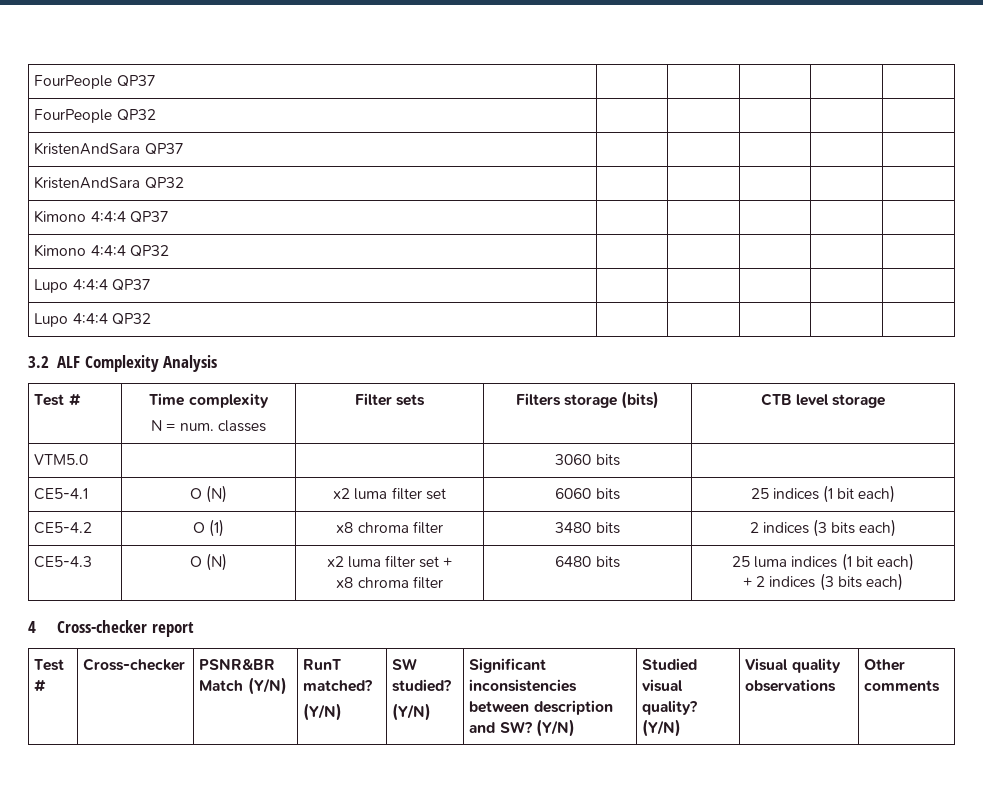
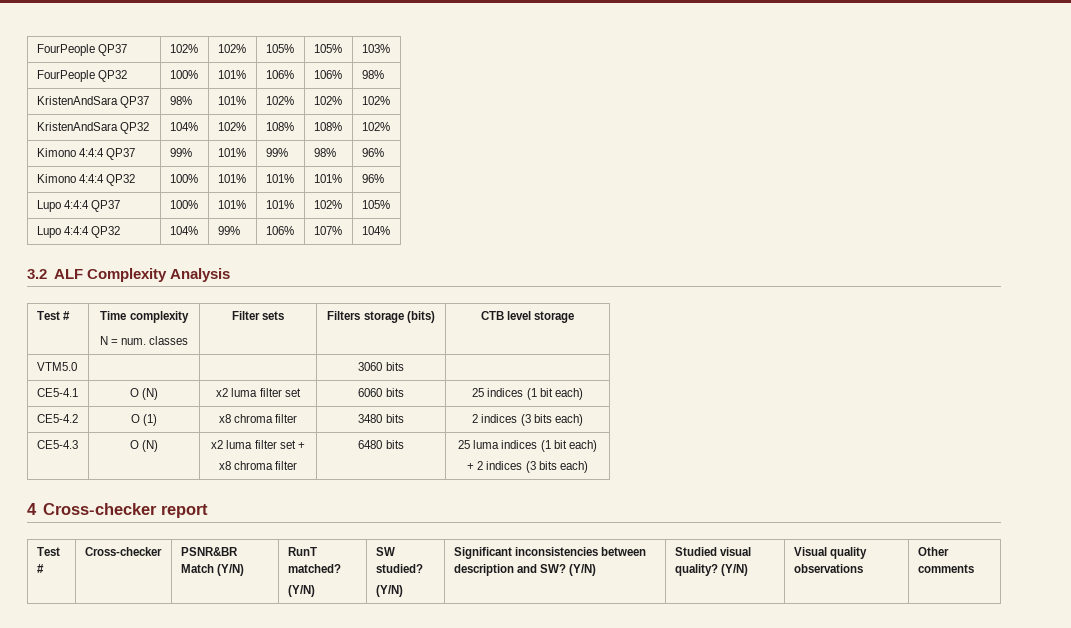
[34,109,156,123] [34,142,183,155] [34,176,184,189] [34,210,168,223] [34,244,169,257] [34,279,150,293] [34,313,151,327] | | | | // FourPeople QP32 | | | | | // KristenAndSara QP37 | | | | | // KristenAndSara QP32 | | | | | // Kimono 4:4:4 QP37 | | | | | // Kimono 4:4:4 QP32 | | | | | // Lupo 4:4:4 QP37 | | | | | // Lupo 4:4:4 QP32 | | | | | -> [169,44,198,53] [217,44,246,53] [265,44,294,53] [313,44,342,53] [361,44,390,53] [36,70,127,82] [169,70,198,79] [217,70,246,79] [265,70,294,79] [313,70,342,79] [361,70,384,79] [36,96,149,108] [169,96,192,105] [217,96,246,105] [265,96,294,105] [313,96,342,105] [361,96,390,105] [36,122,149,134] [169,122,198,131] [217,122,246,131] [265,122,294,131] [313,122,342,131] [361,122,390,131] [36,148,135,160] [169,148,192,157] [217,148,246,157] [265,148,288,157] [313,148,336,157] [361,148,384,157] [36,174,135,186] [169,174,198,183] [217,174,246,183] [265,174,294,183] [313,174,342,183] [361,174,384,183] [36,200,120,212] [169,200,198,209] [217,200,246,209] [265,200,294,209] [313,200,342,209] [361,200,390,209] [36,226,120,238] [169,226,198,235] [217,226,240,235] [265,226,294,235] [313,226,342,235] [361,226,390,235] 102% | 102% | 105% | 105% | 103% // FourPeople QP32 | 100% | 101% | 106% | 106% | 98% // KristenAndSara QP37 | 98% | 101% | 102% | 102% | 102% // KristenAndSara QP32 | 104% | 102% | 108% | 108% | 102% // Kimono 4:4:4 QP37 | 99% | 101% | 99% | 98% | 96% // Kimono 4:4:4 QP32 | 100% | 101% | 101% | 101% | 96% // Lupo 4:4:4 QP37 | 100% | 101% | 101% | 102% | 105% // Lupo 4:4:4 QP32 | 104% | 99% | 106% | 107% | 104%

